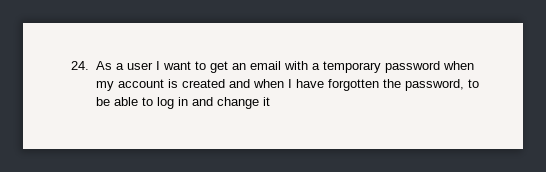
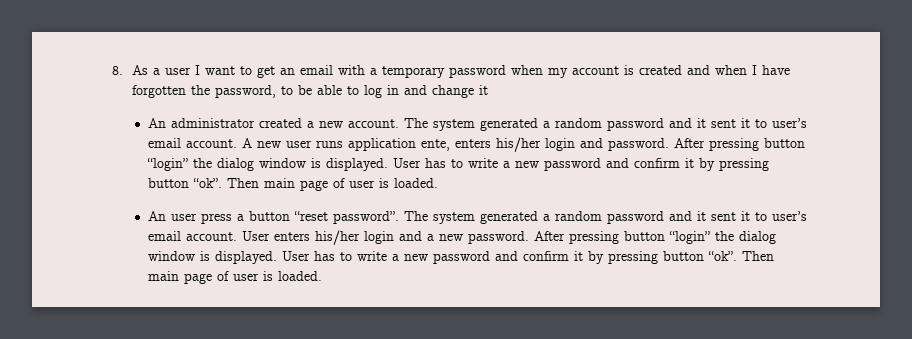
[71,61,90,70] 24. -> [112,66,124,75] 8.
(270, 101) none -> [147,118,807,131] [147,137,805,152] [146,158,769,171] [147,178,438,191] [147,211,807,224] [147,230,776,245] [147,251,774,264] [147,271,322,284] // An administrator created a new account. The system generated a random password and it sent it to user’s email account. A new user runs application ente, enters his/her login and password. After pressing button “login” the dialog window is displayed. User has to write a new password and confirm it by pressing button “ok”. Then main page of user is loaded. // An user press a button “reset password”. The system generated a random password and it sent it to user’s email account. User enters his/her login and a new password. After pressing button “login” the dialog window is displayed. User has to write a new password and confirm it by pressing button “ok”. Then main page of user is loaded.

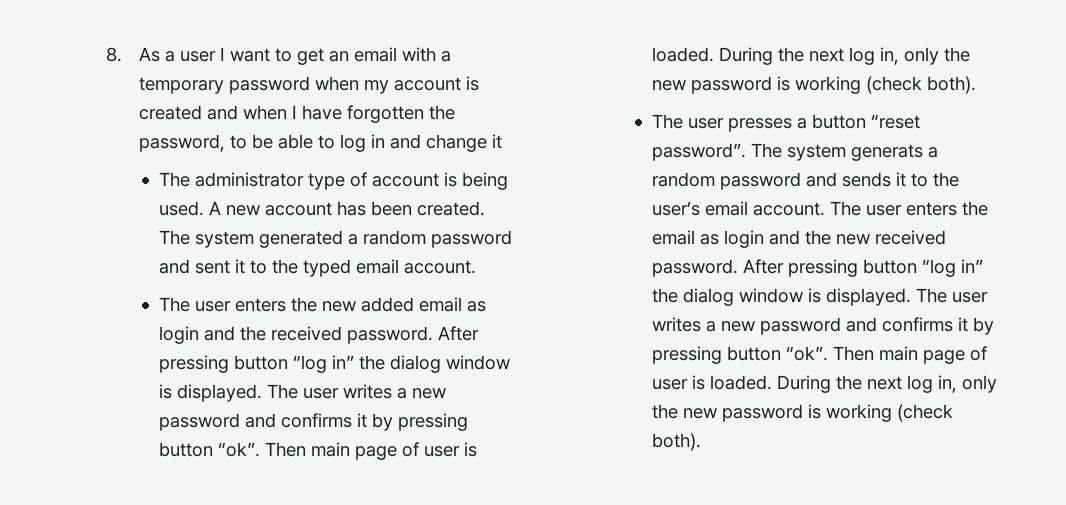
[147,118,807,131] [147,137,805,152] [146,158,680,171] An administrator created a new account. The system generated a random password and it sent it to user’s email account. A new user runs application ente, enters his/her login and password. After pressing button “login” the dialog window is displayed. User has to write a new password and confirm -> [158,172,508,190] [158,201,485,216] [158,230,512,248] [158,259,476,277] [158,297,486,312] [158,326,479,344] [158,355,510,373] [158,384,446,402] [158,413,352,431] The administrator type of account is being used. A new account has been created. The system generated a random password and sent it to the typed email account. // The user enters the new added email as login and the received password. After pressing button “log in” the dialog window is displayed. The user writes a new password and confirms
[147,211,232,224] // An user press -> [718,47,970,65] [651,76,976,94] [651,114,792,132] During the next log in, only the new password is working (check both). // The user presses
[479,211,807,224] [147,230,776,245] [147,251,569,264] generated a random password and it sent it to user’s email account. User enters his/her login and a new password. After pressing button “login” the dialog window is displayed. User has to write a new password and confirm -> [850,144,938,161] [651,172,959,190] [651,201,988,216] [651,230,946,248] [651,259,983,277] [651,288,988,306] [651,317,953,335] generats a random password and sends it to the user’s email account. The user enters the email as login and the new received password. After pressing button “log in” the dialog window is displayed. The user writes a new password and confirms
(322, 276) none -> [776,375,997,393] [651,404,953,422] [651,433,701,451] During the next log in, only the new password is working (check both).

